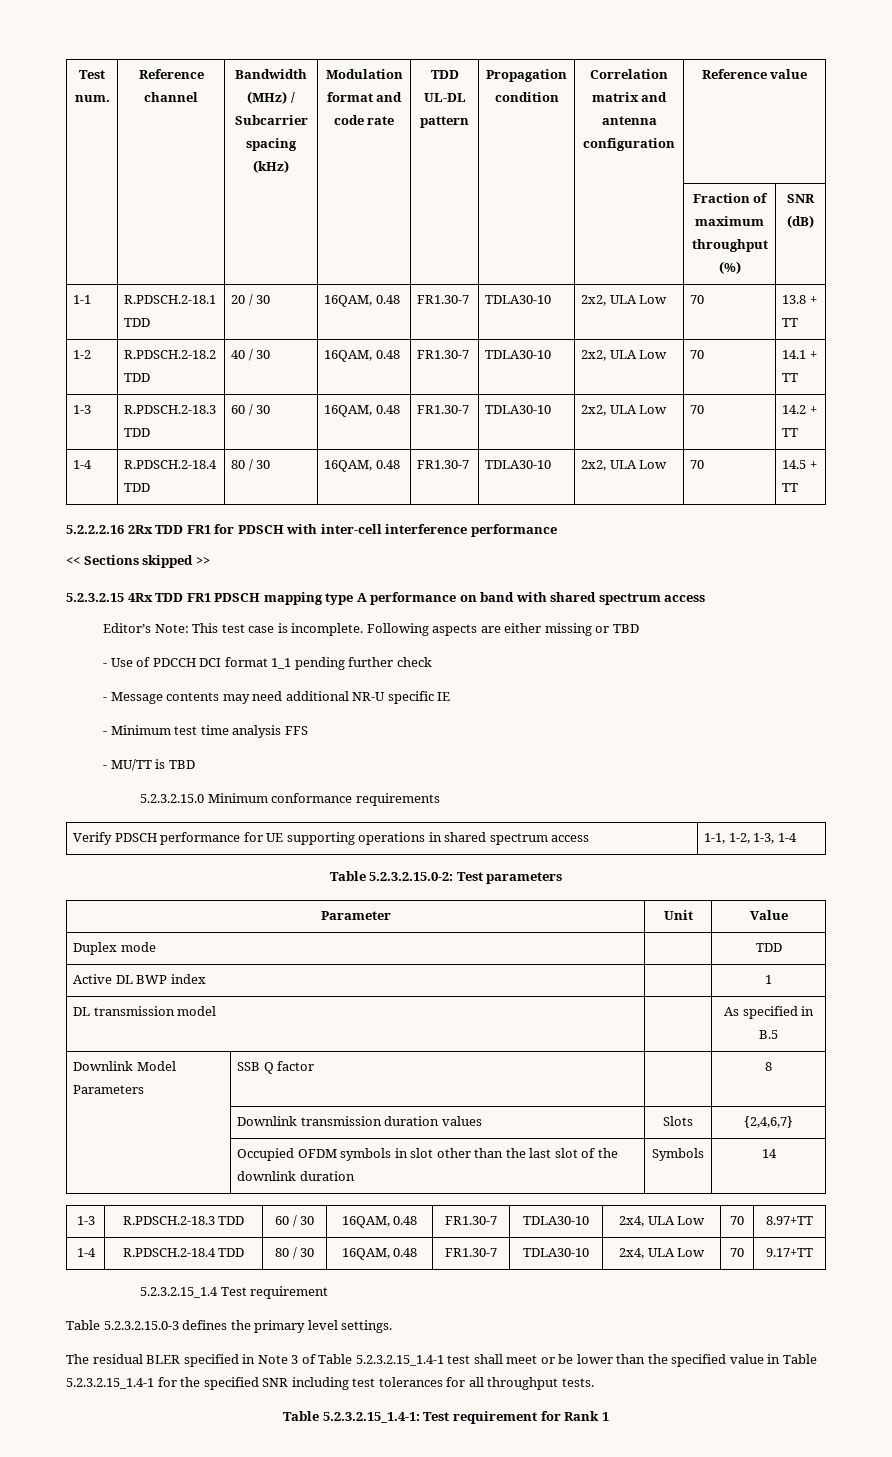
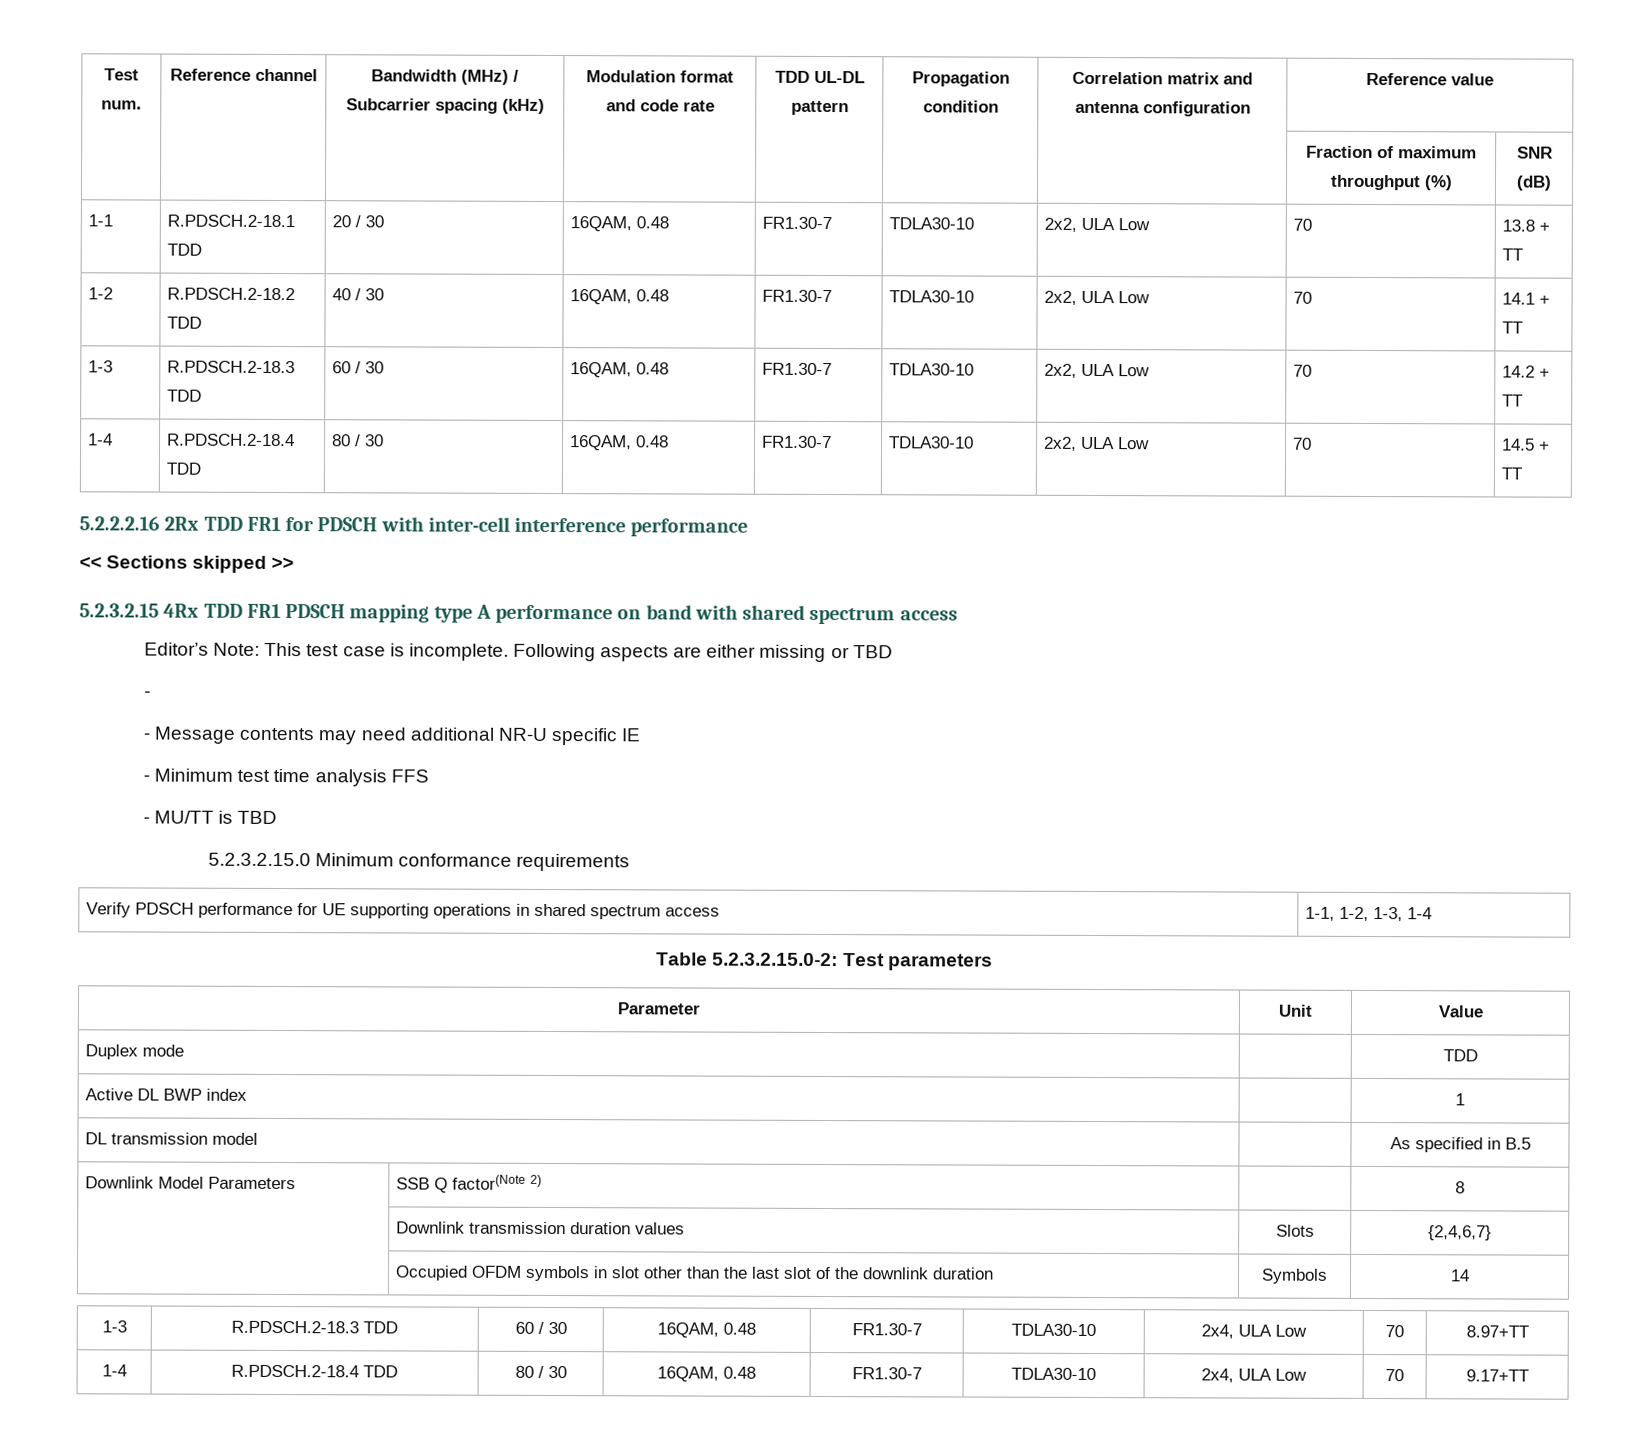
[110,657,432,670] Use of PDCCH DCI format 1_1 pending further check -> (152, 694) none
[277,1061,315,1071] factor -> [452,1174,543,1190] factor(Note 2)
[140,1286,329,1299] [66,1320,393,1333] [66,1354,817,1367] [66,1377,594,1390] [283,1411,609,1424] // 5.2.3.2.15_1.4 Test requirement // Table 5.2.3.2.15.0-3 defines the primary level settings. // The residual BLER specified in Note 3 of Table 5.2.3.2.15_1.4-1 test shall meet or be lower than the specified value in Table 5.2.3.2.15_1.4-1 for the specified SNR including test tolerances for all throughput tests. // Table 5.2.3.2.15_1.4-1: Test requirement for Rank 1 -> (1529, 1375) none

